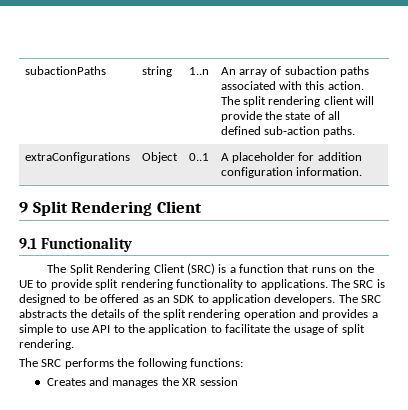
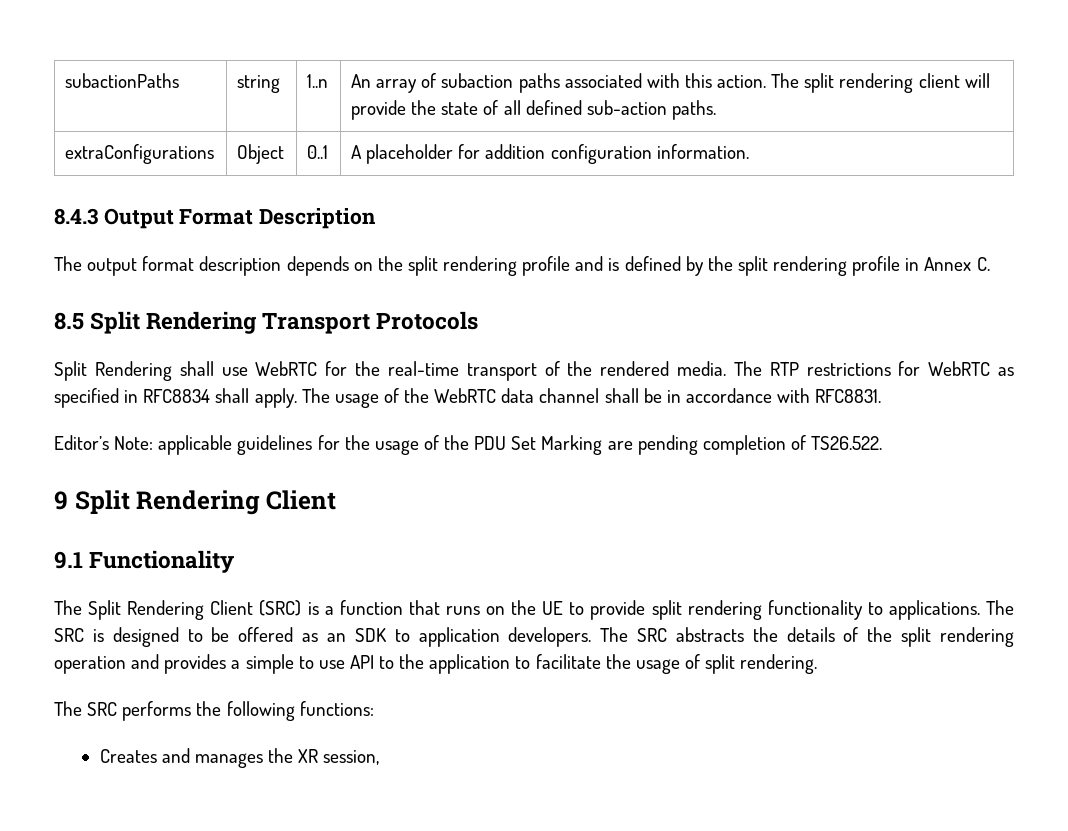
(362, 171) none -> [54,208,377,229] [54,256,990,276] [54,311,479,334] [54,361,1015,381] [54,388,882,408] [54,435,883,455] // 8.4.3 Output Format Description // The output format description depends on the split rendering profile and is defined by the split rendering profile in Annex C. // 8.5 Split Rendering Transport Protocols // Split Rendering shall use WebRTC for the real-time transport of the rendered media. The RTP restrictions for WebRTC as specified in RFC8834 shall apply. The usage of the WebRTC data channel shall be in accordance with RFC8831. // Editor’s Note: applicable guidelines for the usage of the PDU Set Marking are pending completion of TS26.522.
[199,377,238,386] session -> [323,750,380,765] session,

